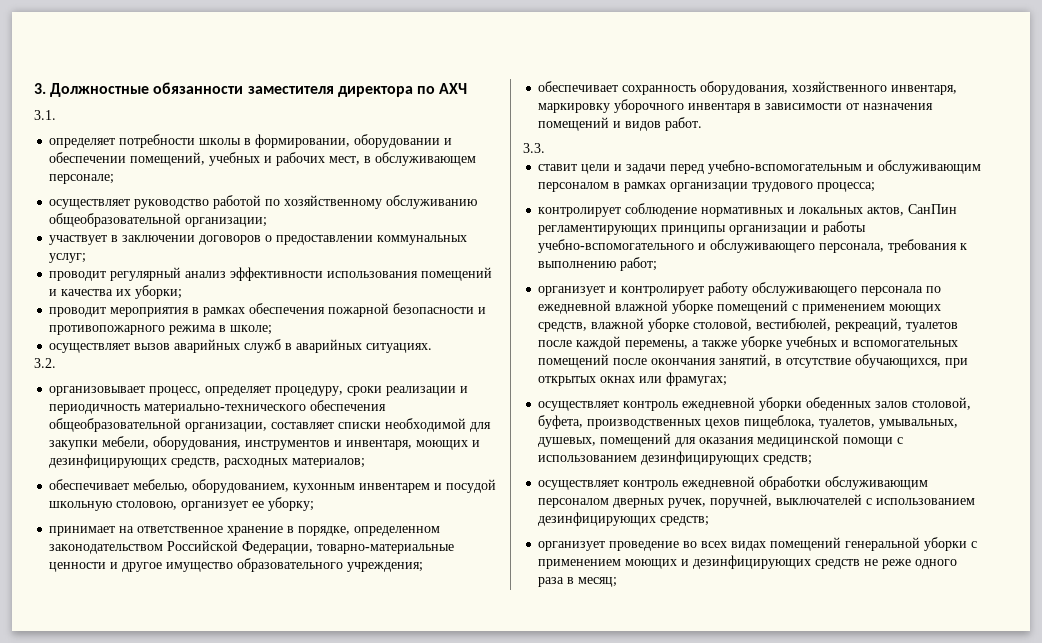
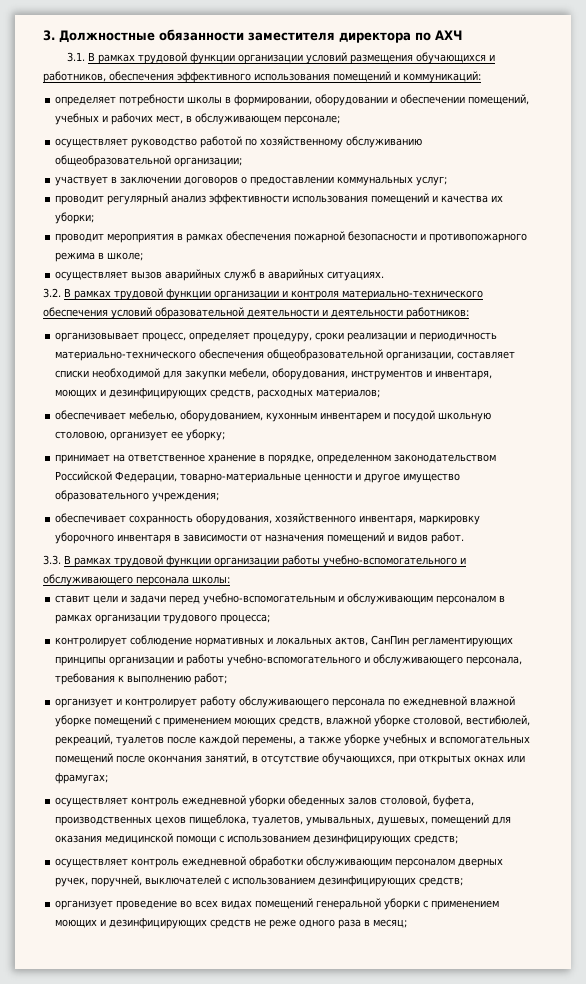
(56, 115) none -> [88,52,496,64] [43,71,481,83] В рамках трудовой функции организации условий размещения обучающихся и работников, обеспечения эффективного использования помещений и коммуникаций:
(56, 363) none -> [64,288,483,300] [43,307,469,319] В рамках трудовой функции организации и контроля материально-технического обеспечения условий образовательной деятельности и деятельности работников:
(545, 148) none -> [64,555,466,567] [43,574,230,586] В рамках трудовой функции организации работы учебно-вспомогательного и обслуживающего персонала школы:

